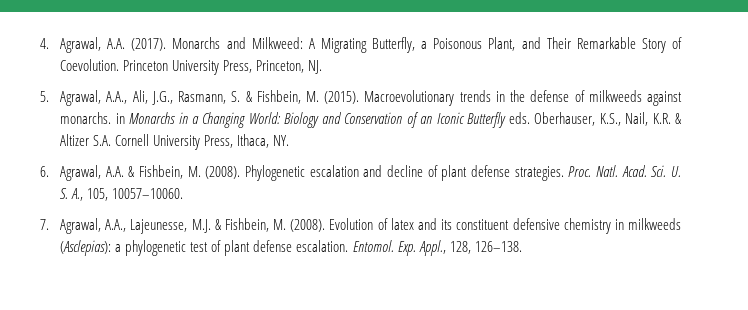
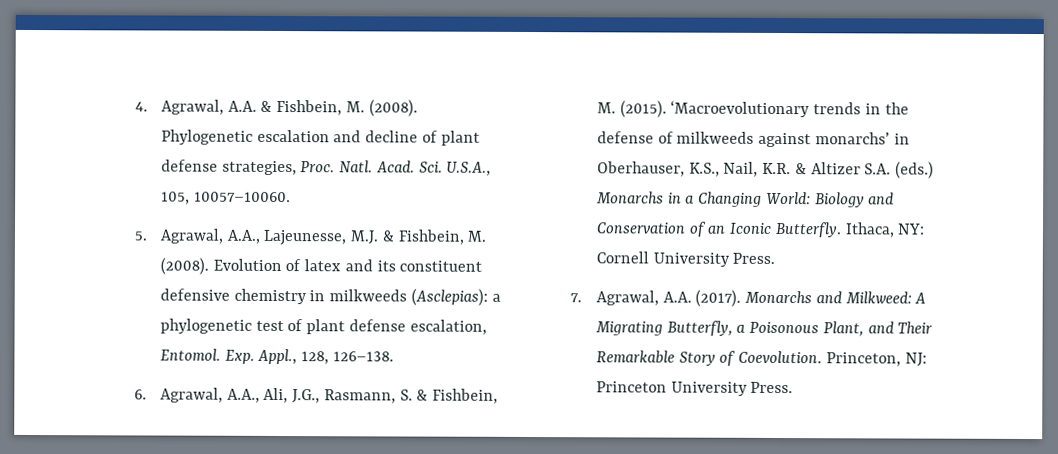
[131,37,682,53] [60,59,323,75] [40,90,682,106] [60,112,682,128] [60,134,290,150] [40,165,124,181] (2017). Monarchs and Milkweed: A Migrating Butterfly, a Poisonous Plant, and Their Remarkable Story of Coevolution. Princeton University Press, Princeton, NJ. // 5. Agrawal, A.A., Ali, J.G., Rasmann, S. & Fishbein, M. (2015). Macroevolutionary trends in the defense of milkweeds against monarchs. in Monarchs in a Changing World: Biology and Conservation of an Iconic Butterfly eds. Oberhauser, K.S., Nail, K.R. & Altizer S.A. Cornell University Press, Ithaca, NY. // 6. Agrawal, A.A. -> (257, 106) none
[514,166,564,181] strategies. -> [221,160,297,176] strategies,
[670,166,681,177] [60,188,84,201] U. S. A., -> [446,161,492,176] U.S.A.,
[40,219,50,230] 7. -> [134,231,148,241] 5.
[296,240,349,252] escalation. -> [409,319,487,335] escalation,
(522, 246) none -> [134,387,498,404] [596,100,909,118] [596,131,910,148] [596,161,934,179] [595,191,896,208] [595,221,926,238] [595,251,776,267] [570,289,927,307] [594,320,934,337] [595,350,927,367] [595,381,794,396] // 6. Agrawal, A.A., Ali, J.G., Rasmann, S. & Fishbein, M. (2015). ‘Macroevolutionary trends in the defense of milkweeds against monarchs’ in Oberhauser, K.S., Nail, K.R. & Altizer S.A. (eds.) Monarchs in a Changing World: Biology and Conservation of an Iconic Butterfly. Ithaca, NY: Cornell University Press. // 7. Agrawal, A.A. (2017). Monarchs and Milkweed: A Migrating Butterfly, a Poisonous Plant, and Their Remarkable Story of Coevolution. Princeton, NJ: Princeton University Press.

